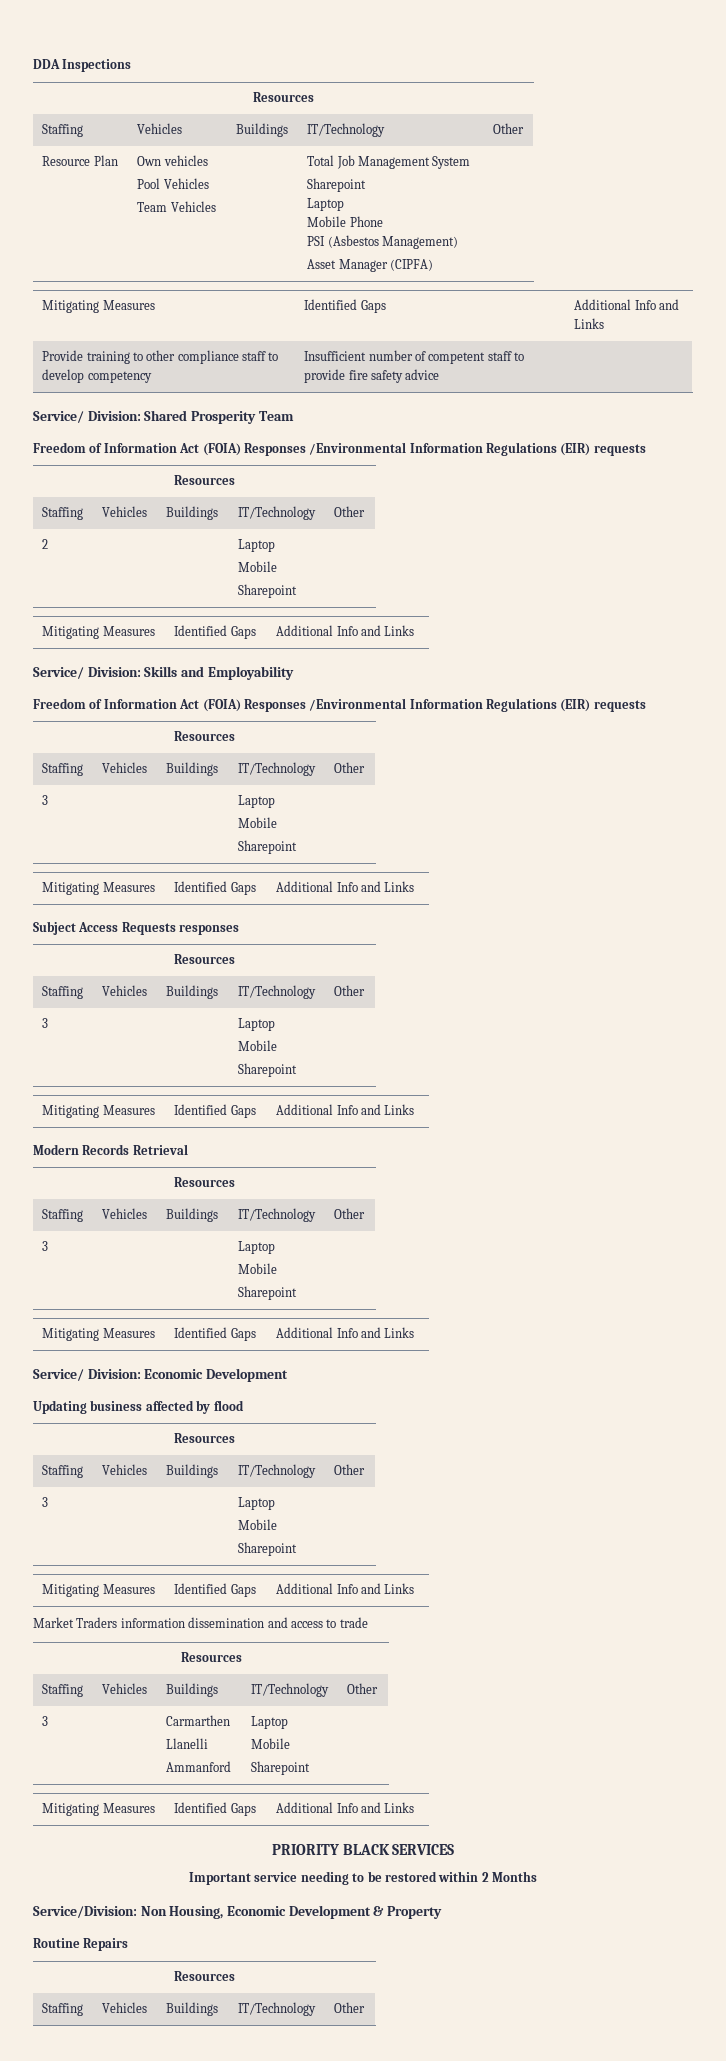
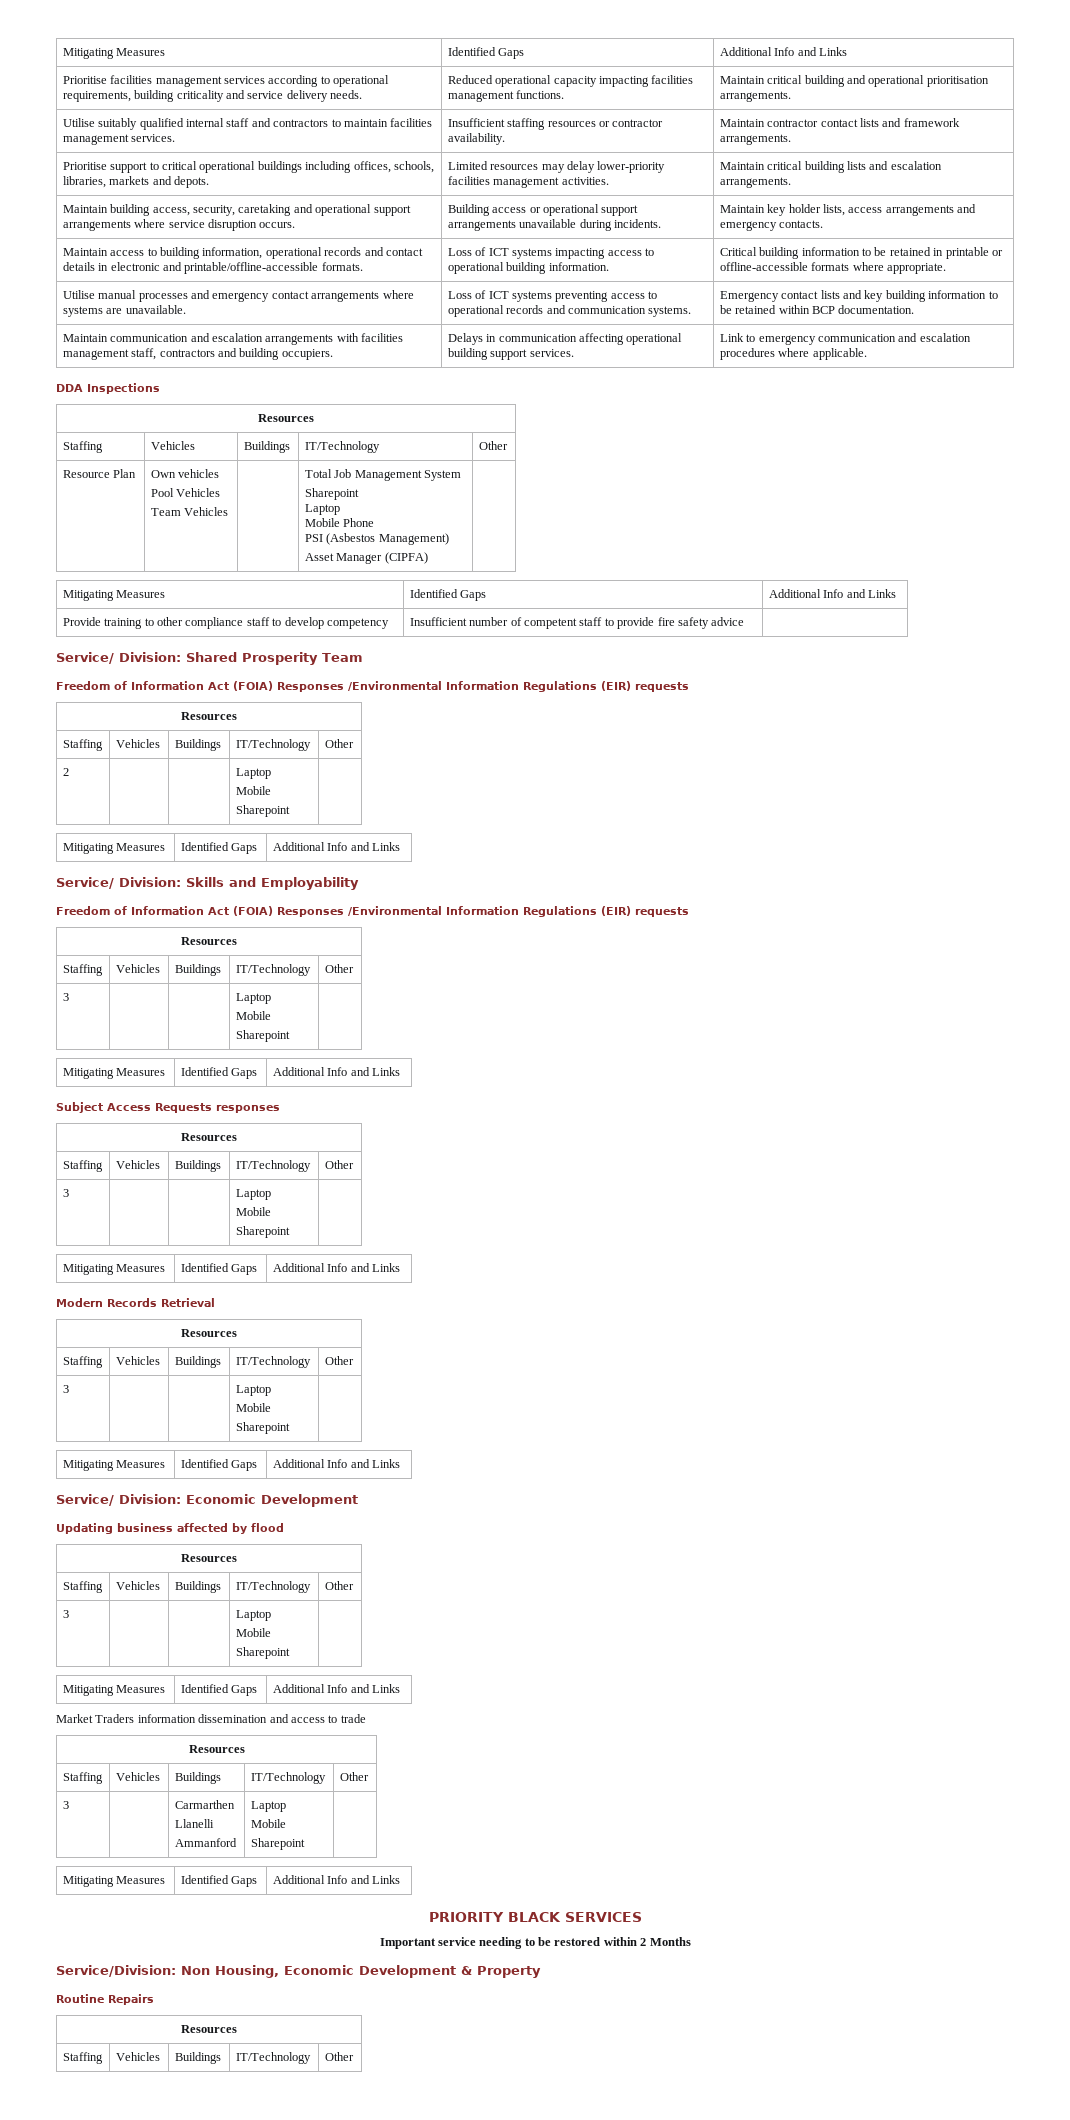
(33, 64) none -> [62,48,166,59] [447,47,525,59] [719,47,848,56] [62,75,390,87] [62,90,363,102] [447,75,694,87] [447,90,565,102] [719,75,989,87] [719,91,791,102] [62,118,433,130] [62,134,176,145] [447,118,664,130] [447,133,505,145] [719,118,960,127] [719,134,791,145] [62,161,434,173] [62,176,210,188] [447,161,666,173] [447,176,609,188] [719,161,942,173] [719,177,791,188] [62,204,411,216] [62,219,296,231] [447,204,639,216] [447,219,662,231] [719,204,977,216] [719,220,824,231] [62,247,423,259] [62,262,363,274] [447,247,655,259] [447,262,609,274] [719,247,1003,259] [719,262,947,274] [62,290,414,302] [62,305,186,317] [447,290,658,302] [447,305,692,317] [719,290,998,302] [719,305,915,314] [62,333,404,345] [62,348,333,360] [447,333,683,345] [447,348,574,360] [719,333,971,345] [719,348,867,360] Mitigating Measures | Identified Gaps | Additional Info and Links // Prioritise facilities management services according to operational requirements, building criticality and service delivery needs. | Reduced operational capacity impacting facilities management functions. | Maintain critical building and operational prioritisation arrangements. // Utilise suitably qualified internal staff and contractors to maintain facilities management services. | Insufficient staffing resources or contractor availability. | Maintain contractor contact lists and framework arrangements. // Prioritise support to critical operational buildings including offices, schools, libraries, markets and depots. | Limited resources may delay lower-priority facilities management activities. | Maintain critical building lists and escalation arrangements. // Maintain building access, security, caretaking and operational support arrangements where service disruption occurs. | Building access or operational support arrangements unavailable during incidents. | Maintain key holder lists, access arrangements and emergency contacts. // Maintain access to building information, operational records and contact details in electronic and printable/offline-accessible formats. | Loss of ICT systems impacting access to operational building information. | Critical building information to be retained in printable or offline-accessible formats where appropriate. // Utilise manual processes and emergency contact arrangements where systems are unavailable. | Loss of ICT systems preventing access to operational records and communication systems. | Emergency contact lists and key building information to be retained within BCP documentation. // Maintain communication and escalation arrangements with facilities management staff, contractors and building occupiers. | Delays in communication affecting operational building support services. | Link to emergency communication and escalation procedures where applicable. //

